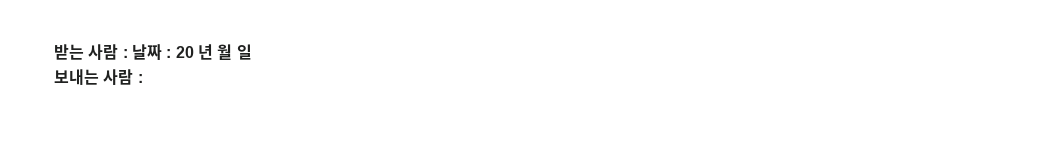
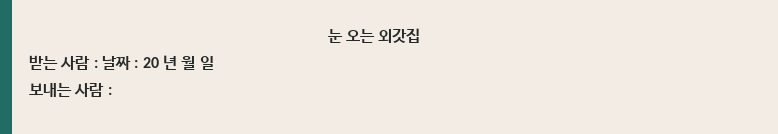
(54, 52) none -> [327,28,421,43] 눈 오는 외갓집 //

